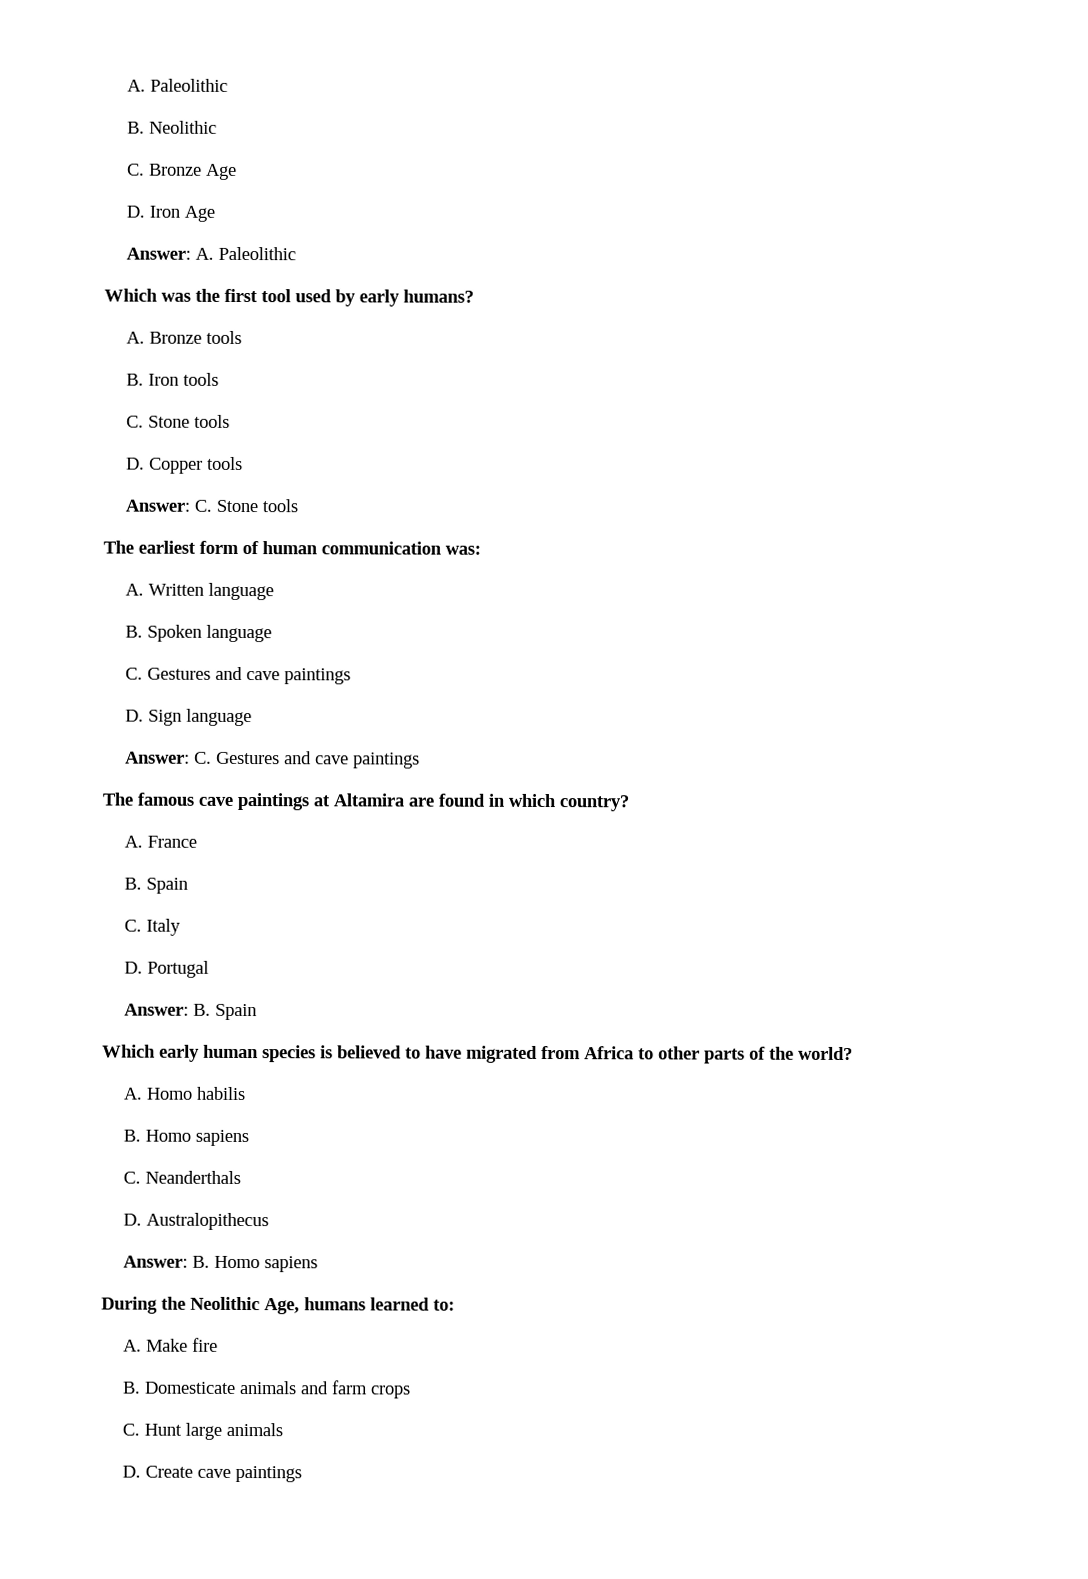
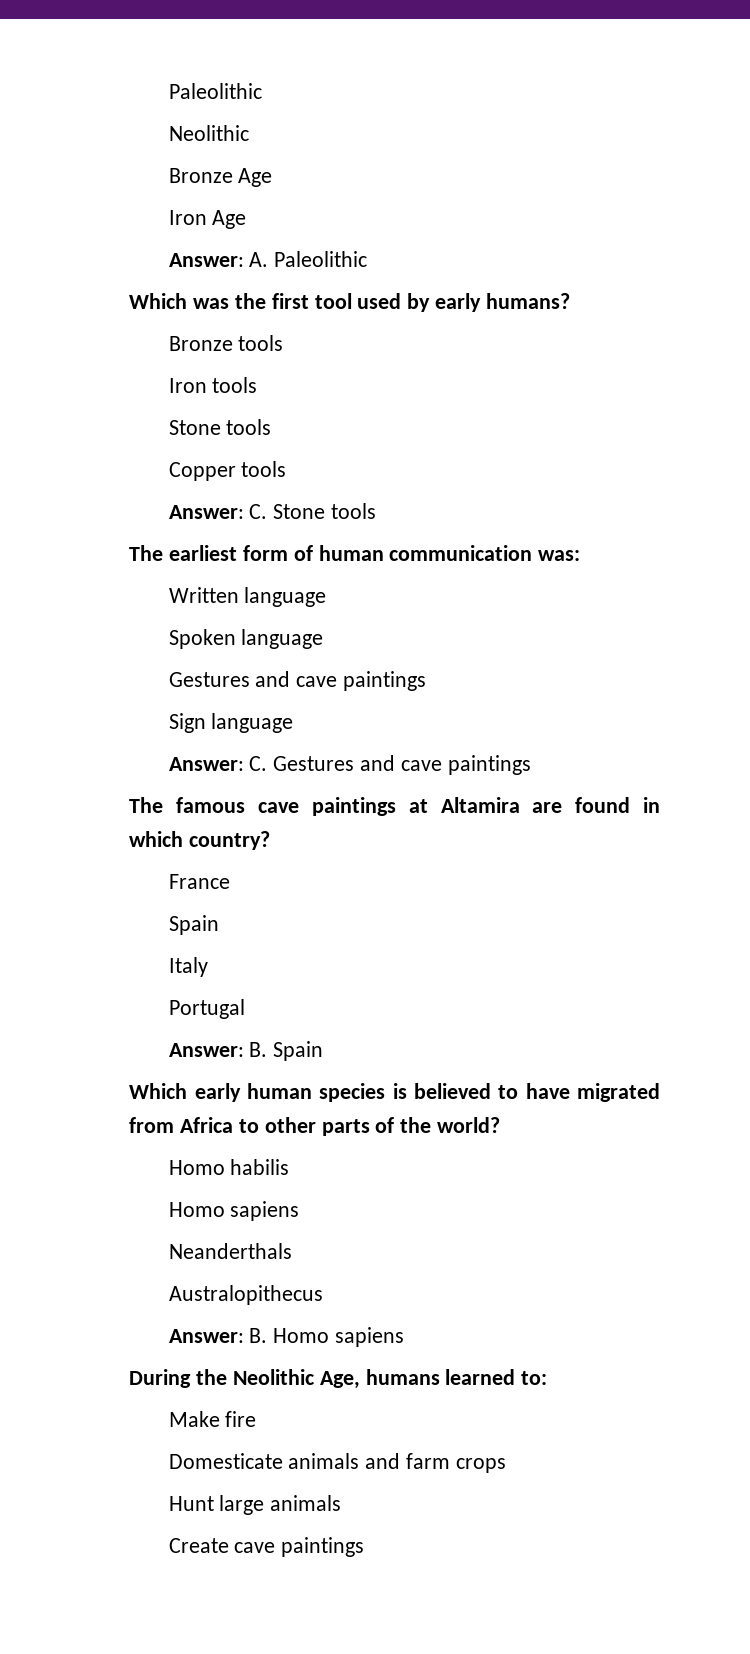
[127,78,229,92] [127,121,146,134] A. Paleolithic // B. -> [168,83,262,99] Paleolithic //
[127,163,146,176] C. -> (249, 133) none
[126,205,146,218] D. -> (273, 177) none
[126,331,146,344] A. -> (570, 301) none
[126,373,145,386] B. -> (284, 343) none
[126,414,231,428] [126,457,146,470] C. Stone tools // D. -> [168,419,272,435] Stone tools //
[125,583,145,596] A. -> (581, 555) none
[125,625,144,638] B. -> (327, 597) none
[125,666,352,685] [125,709,145,722] C. Gestures and cave paintings // D. -> [168,671,427,691] Gestures and cave paintings //
[124,835,144,848] A. -> (271, 840) none
[124,877,189,894] [124,919,143,932] B. Spain // C. -> [168,915,219,935] Spain //
[124,961,144,974] D. -> (208, 967) none
[123,1087,144,1100] A. -> (500, 1125) none
[123,1129,250,1147] [123,1171,142,1184] B. Homo sapiens // C. -> [168,1201,300,1221] Homo sapiens //
[123,1213,143,1226] D. -> (292, 1251) none
[123,1339,143,1352] A. -> (548, 1378) none
[122,1381,142,1394] B. -> (257, 1419) none
[122,1423,141,1436] C. -> (506, 1465) none
[122,1465,142,1478] D. -> (342, 1503) none

